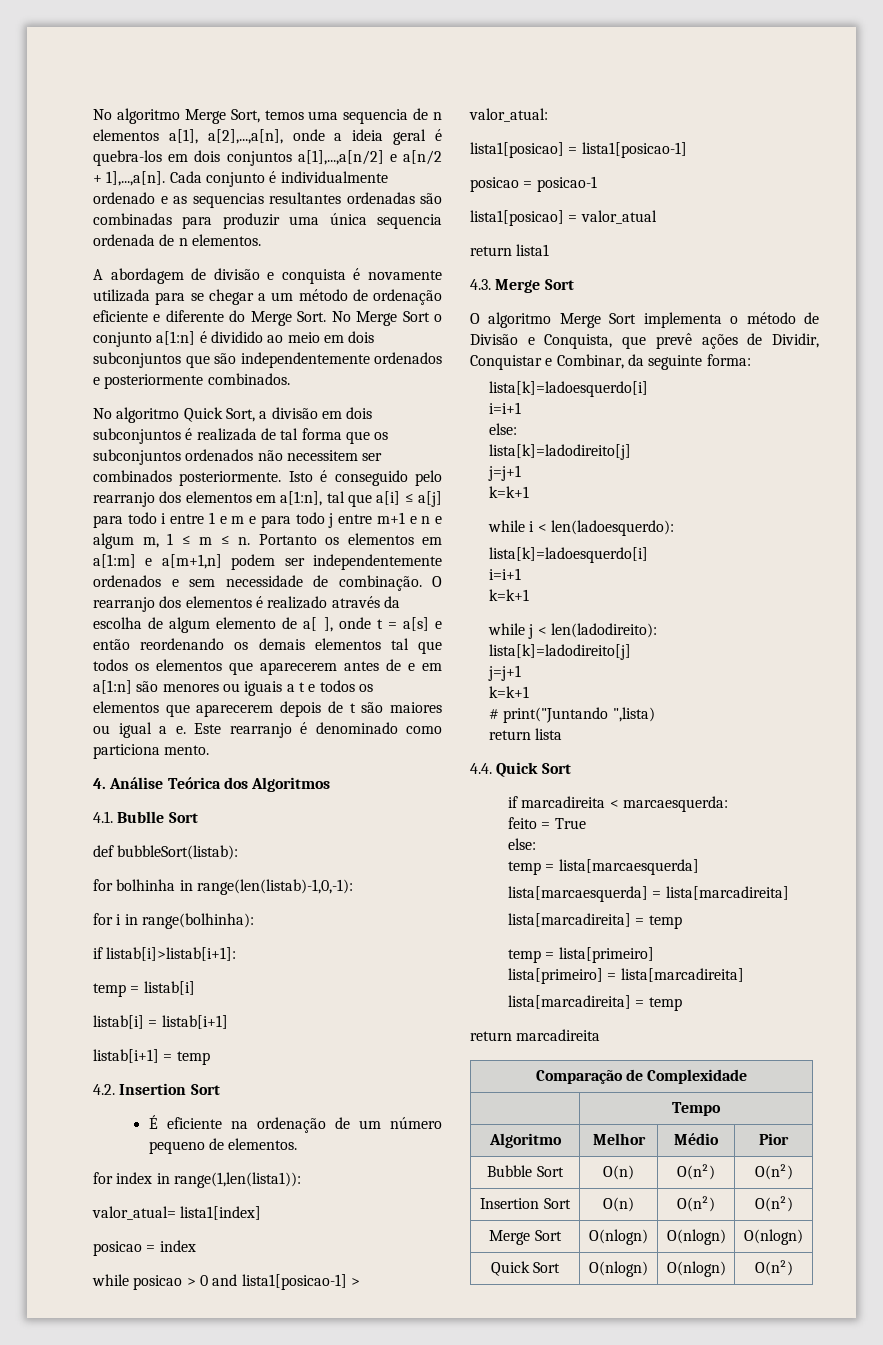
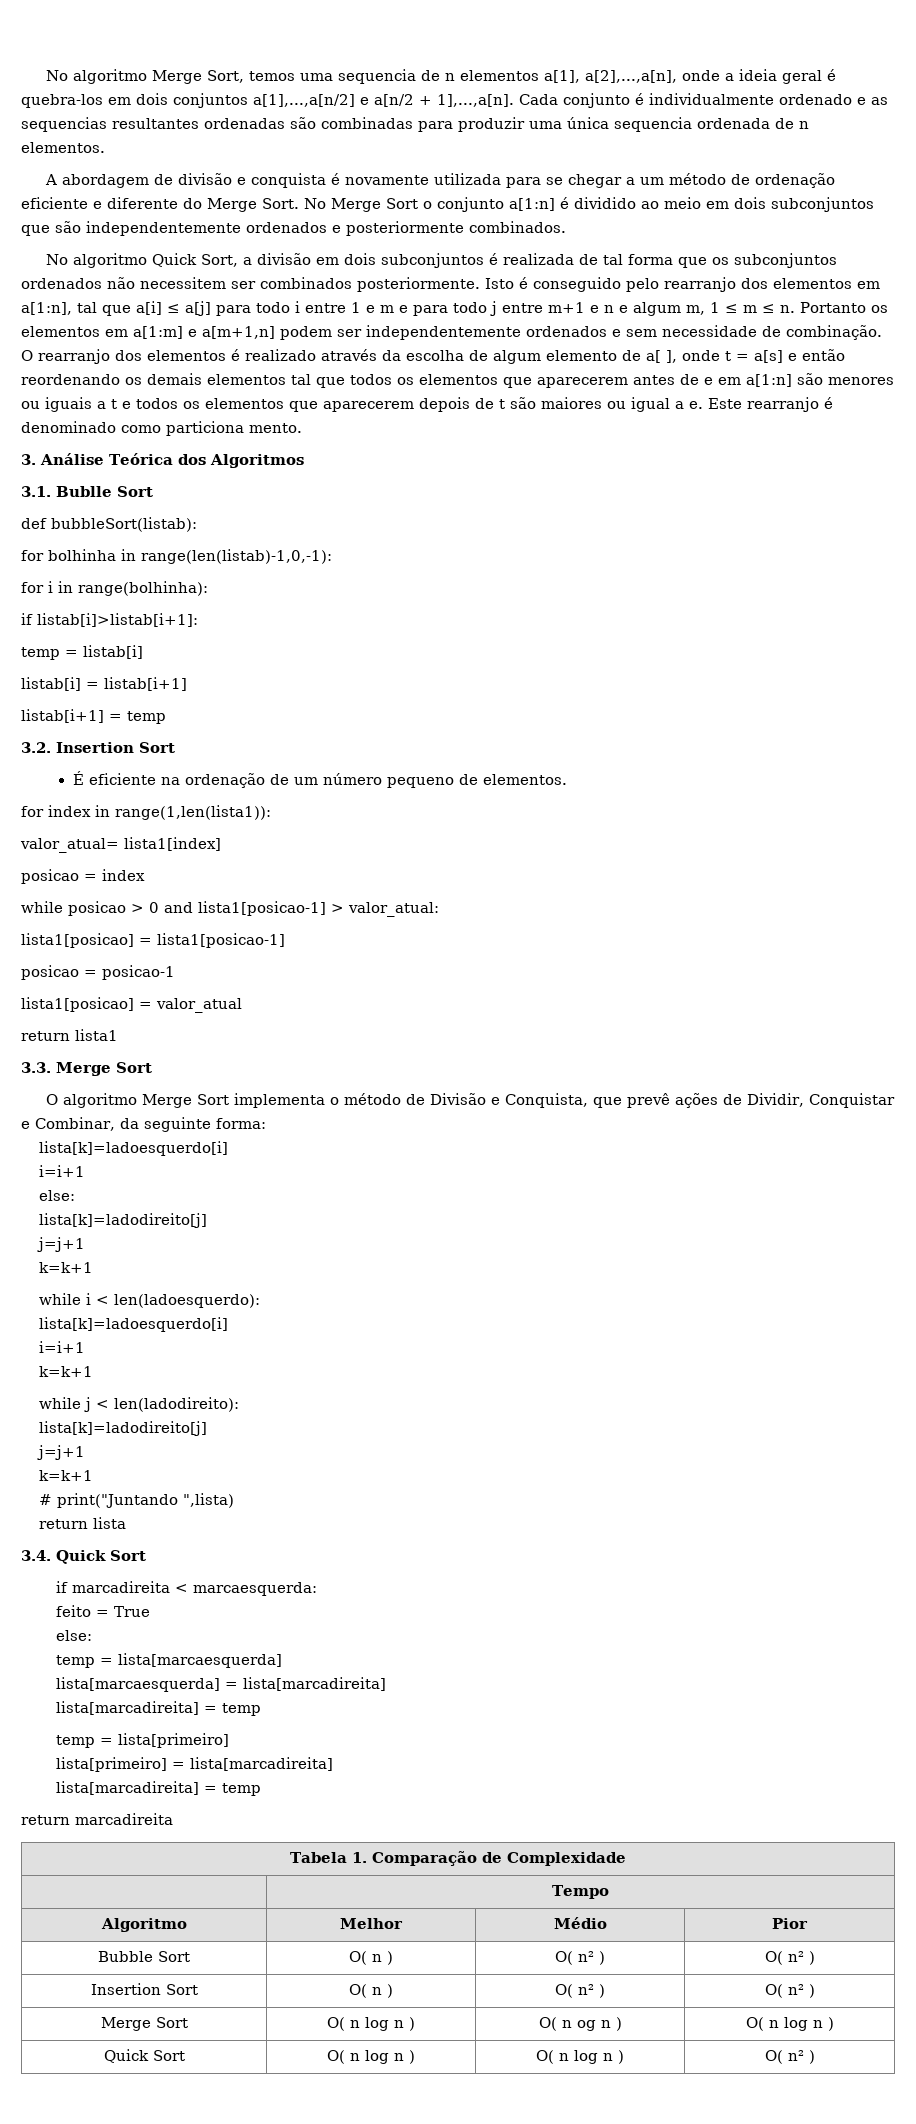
[93,778,106,789] 4. -> [21,454,36,465] 3.
[93,811,113,823] 4.1. -> [21,486,51,497] 3.1.
[93,1084,115,1095] 4.2. -> [21,742,51,753] 3.2.
[470,279,491,290] 4.3. -> [21,1062,51,1073] 3.3.
[470,763,492,774] 4.4. -> [21,1550,51,1561] 3.4.
(601, 1035) none -> [290,1852,367,1863] Tabela 1.
[603,1165,634,1180] [677,1164,715,1180] [754,1164,793,1180] [480,1198,571,1209] [603,1197,634,1212] [677,1196,715,1212] [754,1196,793,1212] [489,1230,562,1245] [589,1229,648,1245] [666,1229,726,1245] [744,1229,803,1245] [490,1261,561,1276] [589,1261,648,1277] [666,1261,726,1277] [754,1260,793,1276] O(n) | O(n²) | O(n²) // Insertion Sort | O(n) | O(n²) | O(n²) // Merge Sort | O(nlogn) | O(nlogn) | O(nlogn) // Quick Sort | O(nlogn) | O(nlogn) | O(n²) -> [349,1951,393,1965] [555,1951,605,1965] [764,1951,815,1965] [90,1983,198,1995] [349,1984,393,1998] [555,1984,605,1998] [764,1984,815,1998] [100,2017,188,2031] [327,2017,415,2031] [538,2017,622,2031] [745,2017,834,2031] [103,2049,185,2063] [327,2050,415,2064] [536,2050,624,2064] [764,2050,815,2064] O( n ) | O( n² ) | O( n² ) // Insertion Sort | O( n ) | O( n² ) | O( n² ) // Merge Sort | O( n log n ) | O( n og n ) | O( n log n ) // Quick Sort | O( n log n ) | O( n log n ) | O( n² )

